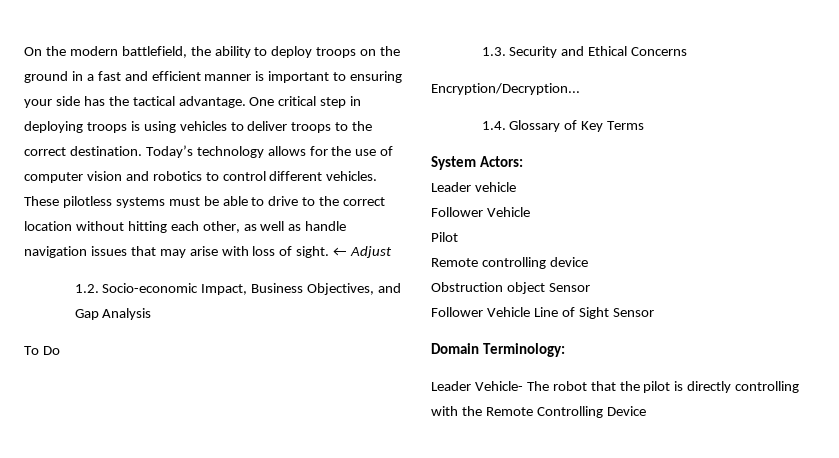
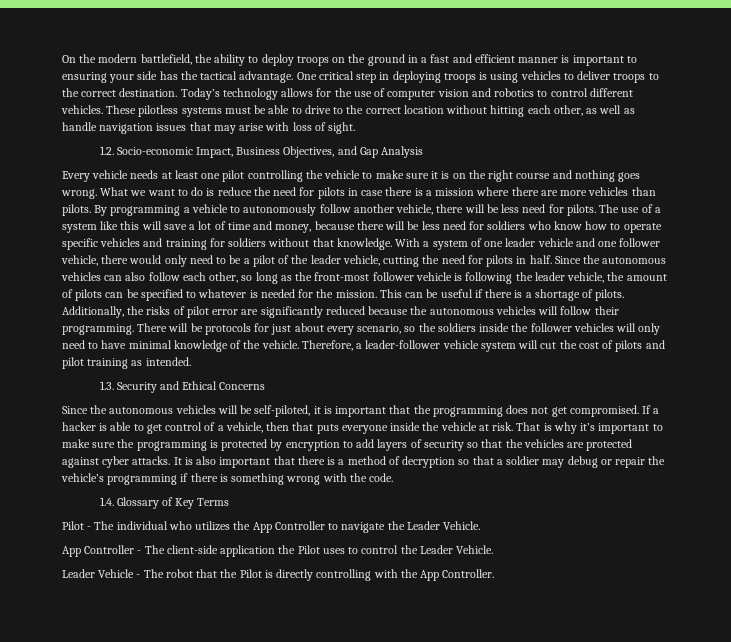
[333,246,393,258] ← Adjust -> (356, 128) none
[24,346,60,355] To Do -> [62,170,641,182] [61,187,656,199] [62,204,661,216] [62,221,662,233] [62,238,661,250] [61,255,667,267] [61,272,667,284] [62,289,625,301] [62,306,619,318] [62,323,661,335] [62,340,665,352] [62,357,191,369] Every vehicle needs at least one pilot controlling the vehicle to make sure it is on the right course and nothing goes wrong. What we want to do is reduce the need for pilots in case there is a mission where there are more vehicles than pilots. By programming a vehicle to autonomously follow another vehicle, there will be less need for pilots. The use of a system like this will save a lot of time and money, because there will be less need for soldiers who know how to operate specific vehicles and training for soldiers without that knowledge. With a system of one leader vehicle and one follower vehicle, there would only need to be a pilot of the leader vehicle, cutting the need for pilots in half. Since the autonomous vehicles can also follow each other, so long as the front-most follower vehicle is following the leader vehicle, the amount of pilots can be specified to whatever is needed for the mission. This can be useful if there is a shortage of pilots. Additionally, the risks of pilot error are significantly reduced because the autonomous vehicles will follow their programming. There will be protocols for just about every scenario, so the soldiers inside the follower vehicles will only need to have minimal knowledge of the vehicle. Therefore, a leader-follower vehicle system will cut the cost of pilots and pilot training as intended.
[431,83,580,95] Encryption/Decryption... -> [62,405,660,417] [62,422,663,434] [62,439,633,451] [62,456,666,468] [61,473,394,485] Since the autonomous vehicles will be self-piloted, it is important that the programming does not get compromised. If a hacker is able to get control of a vehicle, then that puts everyone inside the vehicle at risk. That is why it’s important to make sure the programming is protected by encryption to add layers of security so that the vehicles are protected against cyber attacks. It is also important that there is a method of decryption so that a soldier may debug or repair the vehicle’s programming if there is something wrong with the code.
[431,156,523,170] [431,182,516,192] [431,207,530,217] [431,232,458,242] [431,257,588,269] [431,282,590,294] [431,307,654,319] [431,343,565,357] [431,381,523,391] System Actors: // Leader vehicle // Follower Vehicle // Pilot // Remote controlling device // Obstruction object Sensor // Follower Vehicle Line of Sight Sensor // Domain Terminology: // Leader Vehicle- -> [62,521,481,533] [62,545,494,557] [62,569,141,578] Pilot - The individual who utilizes the App Controller to navigate the Leader Vehicle. // App Controller - The client-side application the Pilot uses to control the Leader Vehicle. // Leader Vehicle -
[643,381,671,393] pilot -> [239,569,262,578] Pilot
[485,406,646,418] Remote Controlling Device -> [420,569,495,581] App Controller.

